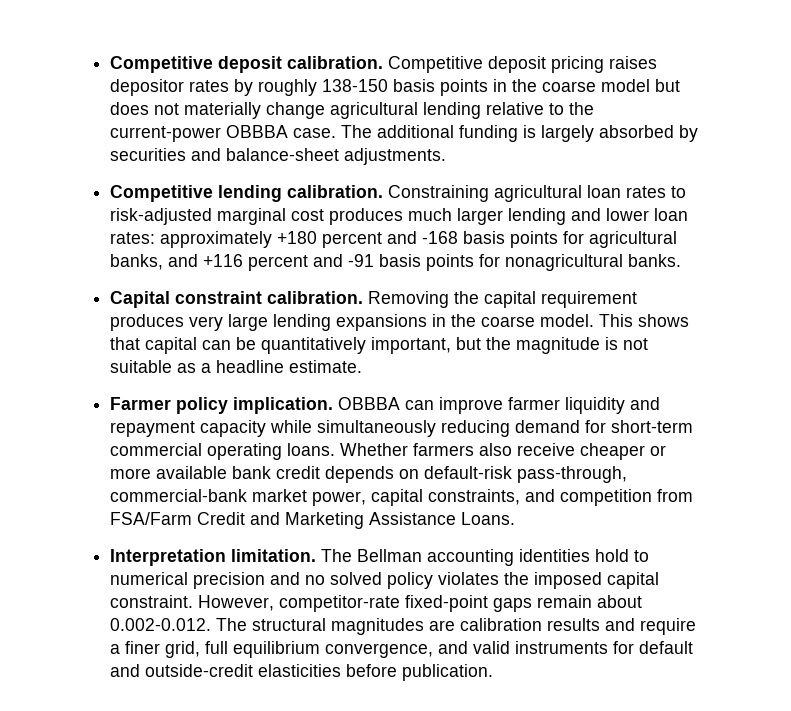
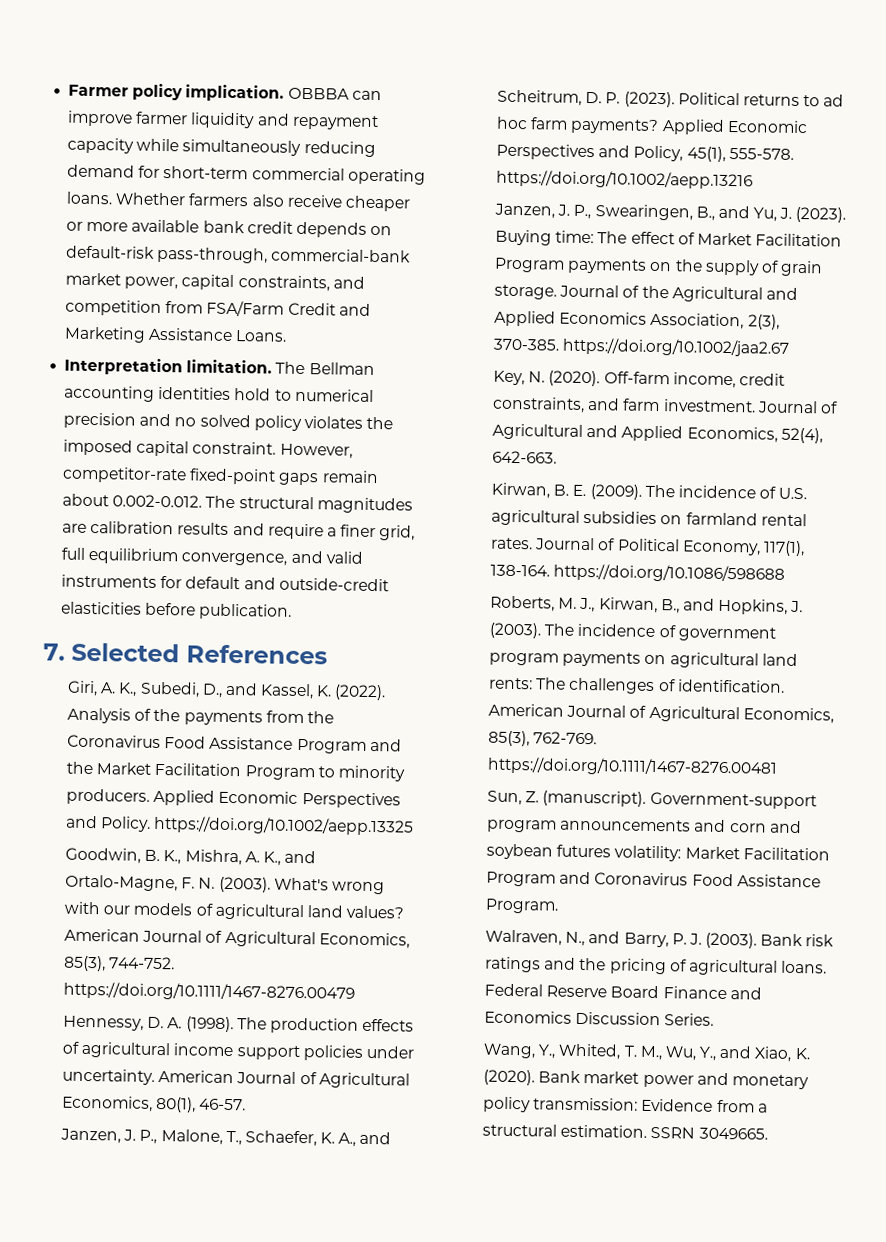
[110,56,658,73] [110,79,681,96] [110,102,595,119] [110,125,699,142] [110,148,447,165] [110,185,687,202] [110,208,689,225] [110,231,678,248] [110,254,682,271] [110,291,638,308] [110,314,690,331] [110,337,649,354] [110,360,363,373] Competitive deposit calibration. Competitive deposit pricing raises depositor rates by roughly 138-150 basis points in the coarse model but does not materially change agricultural lending relative to the current-power OBBBA case. The additional funding is largely absorbed by securities and balance-sheet adjustments. // Competitive lending calibration. Constraining agricultural loan rates to risk-adjusted marginal cost produces much larger lending and lower loan rates: approximately +180 percent and -168 basis points for agricultural banks, and +116 percent and -91 basis points for nonagricultural banks. // Capital constraint calibration. Removing the capital requirement produces very large lending expansions in the coarse model. This shows that capital can be quantitatively important, but the magnitude is not suitable as a headline estimate. // -> (68, 90) none
(494, 672) none -> [43,642,328,665] [66,680,387,701] [66,707,334,726] [66,734,402,754] [65,761,405,782] [65,788,401,809] [65,815,415,836] [64,847,317,866] [64,874,385,895] [63,901,405,921] [63,928,410,949] [63,955,176,972] [62,981,355,1002] [62,1015,415,1034] [61,1041,414,1061] [61,1068,410,1089] [61,1095,247,1113] [59,1128,392,1147] [496,89,845,108] [495,116,808,135] [495,143,794,162] [495,169,753,190] [493,203,847,223] [494,229,843,247] [493,257,824,277] [493,284,798,303] [493,310,780,330] [492,337,790,357] [492,370,785,389] [491,396,838,414] [491,423,823,444] [491,450,557,464] [490,482,808,500] [490,509,807,527] [490,537,805,557] [489,563,786,583] [489,595,804,615] [488,622,776,642] [488,651,798,669] [488,677,785,695] [487,703,834,724] [487,730,598,747] [486,756,778,777] [486,790,817,810] [486,818,802,834] [485,843,830,862] [485,871,821,888] [484,898,559,914] [484,929,835,949] [484,956,828,976] [483,983,762,1000] [483,1010,715,1026] [482,1043,810,1062] [482,1069,809,1090] [482,1096,768,1113] [481,1123,768,1140] // 7. Selected References // Giri, A. K., Subedi, D., and Kassel, K. (2022). Analysis of the payments from the Coronavirus Food Assistance Program and the Market Facilitation Program to minority producers. Applied Economic Perspectives and Policy. https://doi.org/10.1002/aepp.13325 // Goodwin, B. K., Mishra, A. K., and Ortalo-Magne, F. N. (2003). What's wrong with our models of agricultural land values? American Journal of Agricultural Economics, 85(3), 744-752. https://doi.org/10.1111/1467-8276.00479 // Hennessy, D. A. (1998). The production effects of agricultural income support policies under uncertainty. American Journal of Agricultural Economics, 80(1), 46-57. // Janzen, J. P., Malone, T., Schaefer, K. A., and Scheitrum, D. P. (2023). Political returns to ad hoc farm payments? Applied Economic Perspectives and Policy, 45(1), 555-578. https://doi.org/10.1002/aepp.13216 // Janzen, J. P., Swearingen, B., and Yu, J. (2023). Buying time: The effect of Market Facilitation Program payments on the supply of grain storage. Journal of the Agricultural and Applied Economics Association, 2(3), 370-385. https://doi.org/10.1002/jaa2.67 // Key, N. (2020). Off-farm income, credit constraints, and farm investment. Journal of Agricultural and Applied Economics, 52(4), 642-663. // Kirwan, B. E. (2009). The incidence of U.S. agricultural subsidies on farmland rental rates. Journal of Political Economy, 117(1), 138-164. https://doi.org/10.1086/598688 // Roberts, M. J., Kirwan, B., and Hopkins, J. (2003). The incidence of government program payments on agricultural land rents: The challenges of identification. American Journal of Agricultural Economics, 85(3), 762-769. https://doi.org/10.1111/1467-8276.00481 // Sun, Z. (manuscript). Government-support program announcements and corn and soybean futures volatility: Market Facilitation Program and Coronavirus Food Assistance Program. // Walraven, N., and Barry, P. J. (2003). Bank risk ratings and the pricing of agricultural loans. Federal Reserve Board Finance and Economics Discussion Series. // Wang, Y., Whited, T. M., Wu, Y., and Xiao, K. (2020). Bank market power and monetary policy transmission: Evidence from a structural estimation. SSRN 3049665.

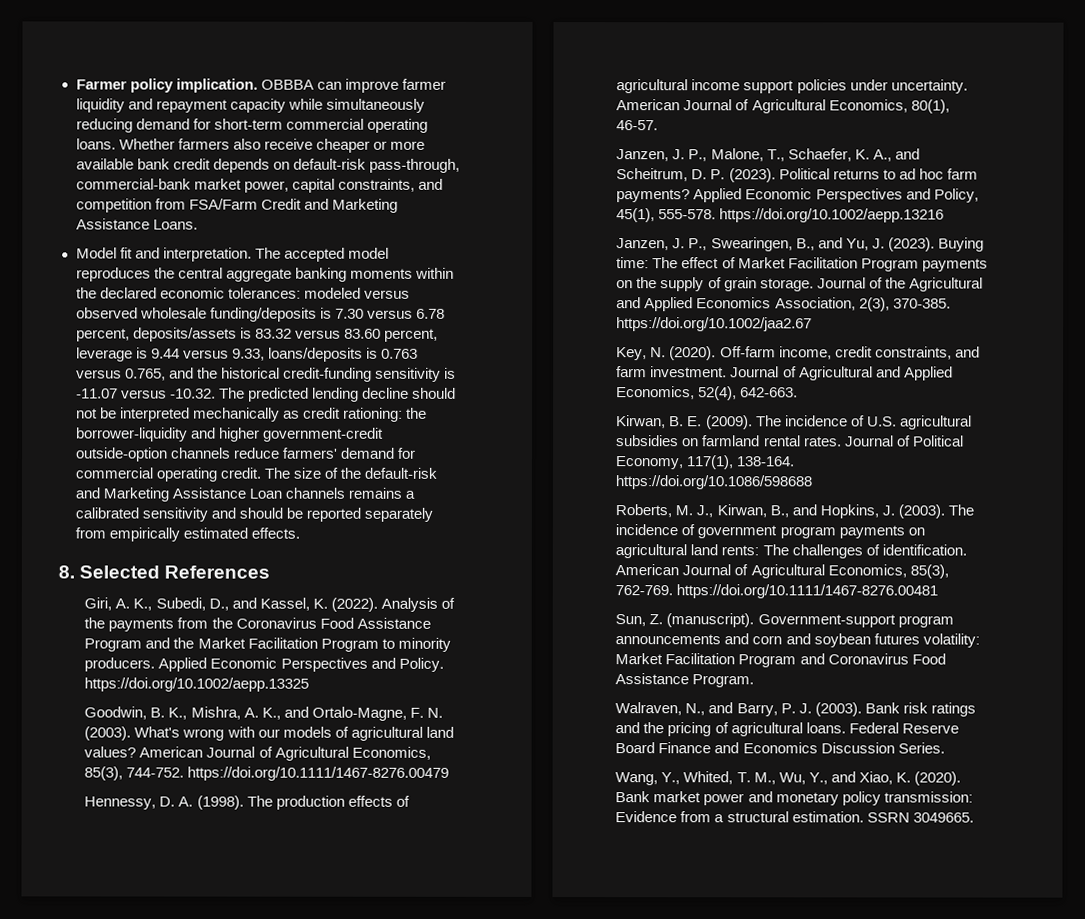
[64,357,375,376] [64,385,374,402] [63,412,394,431] [63,439,353,459] [62,466,379,486] [62,493,413,514] [62,521,416,541] [61,547,363,566] [61,574,389,592] [61,601,293,620] [43,643,65,661] Interpretation limitation. The Bellman accounting identities hold to numerical precision and no solved policy violates the imposed capital constraint. However, competitor-rate fixed-point gaps remain about 0.002-0.012. The structural magnitudes are calibration results and require a finer grid, full equilibrium convergence, and valid instruments for default and outside-credit elasticities before publication. // 7. -> [75,247,389,262] [75,267,454,282] [75,287,410,299] [75,307,445,322] [75,327,438,342] [75,347,418,362] [75,367,456,382] [75,387,456,402] [75,407,427,422] [75,427,384,442] [74,447,416,462] [74,467,437,482] [74,487,415,502] [74,507,433,522] [74,527,300,542] [58,565,75,579] Model fit and interpretation. The accepted model reproduces the central aggregate banking moments within the declared economic tolerances: modeled versus observed wholesale funding/deposits is 7.30 versus 6.78 percent, deposits/assets is 83.32 versus 83.60 percent, leverage is 9.44 versus 9.33, loans/deposits is 0.763 versus 0.765, and the historical credit-funding sensitivity is -11.07 versus -10.32. The predicted lending decline should not be interpreted mechanically as credit rationing: the borrower-liquidity and higher government-credit outside-option channels reduce farmers' demand for commercial operating credit. The size of the default-risk and Marketing Assistance Loan channels remains a calibrated sensitivity and should be reported separately from empirically estimated effects. // 8.

